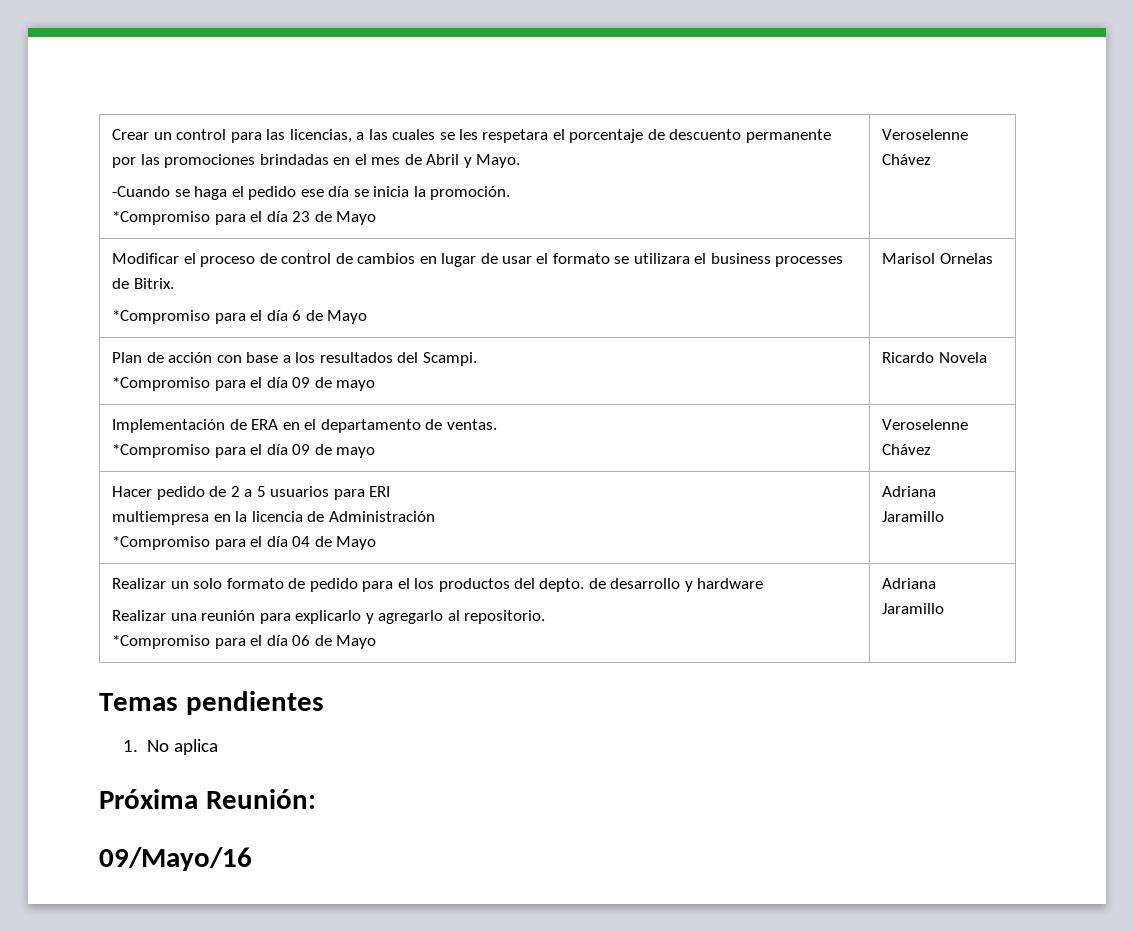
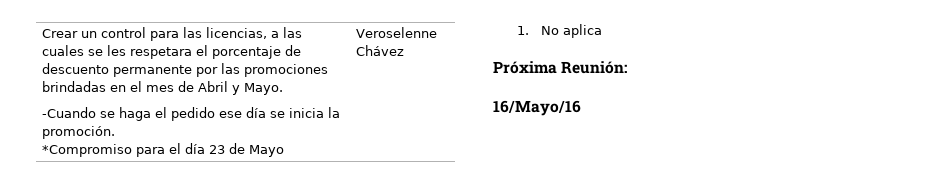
[112,253,844,267] [112,278,174,289] [112,310,368,324] [882,253,993,264] [112,352,477,366] [112,377,376,391] [882,352,987,363] [112,419,497,433] [112,444,376,458] [882,419,969,430] [882,444,932,455] [112,486,391,500] [112,511,435,525] [112,536,377,550] [882,486,937,497] [882,511,945,522] [112,578,764,592] [112,610,546,624] [112,635,377,649] [882,578,937,589] [882,603,945,614] [99,691,324,715] // Modificar el proceso de control de cambios en lugar de usar el formato se utilizara el business processes de Bitrix. // *Compromiso para el día 6 de Mayo | Marisol Ornelas // Plan de acción con base a los resultados del Scampi. // *Compromiso para el día 09 de mayo | Ricardo Novela // Implementación de ERA en el departamento de ventas. // *Compromiso para el día 09 de mayo | Veroselenne Chávez // Hacer pedido de 2 a 5 usuarios para ERI // multiempresa en la licencia de Administración // *Compromiso para el día 04 de Mayo | Adriana Jaramillo // Realizar un solo formato de pedido para el los productos del depto. de desarrollo y hardware // Realizar una reunión para explicarlo y agregarlo al repositorio. // *Compromiso para el día 06 de Mayo | Adriana Jaramillo // Temas pendientes -> (405, 50) none
[99,847,252,871] 09/Mayo/16 -> [493,100,581,116] 16/Mayo/16

